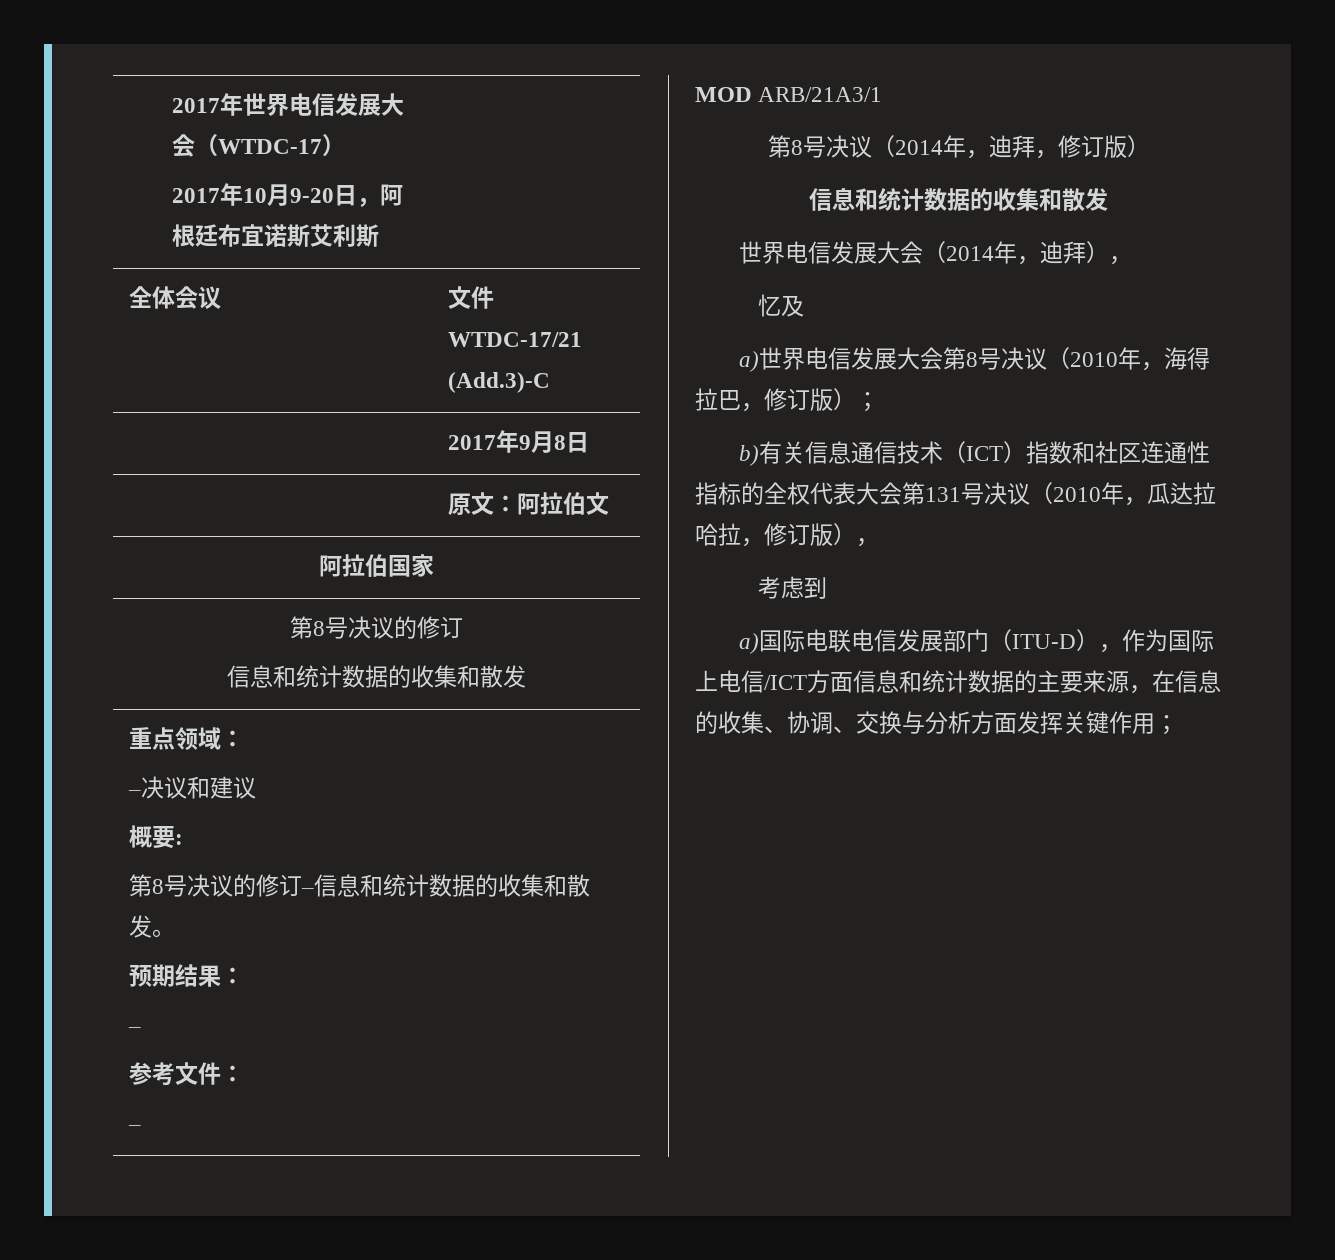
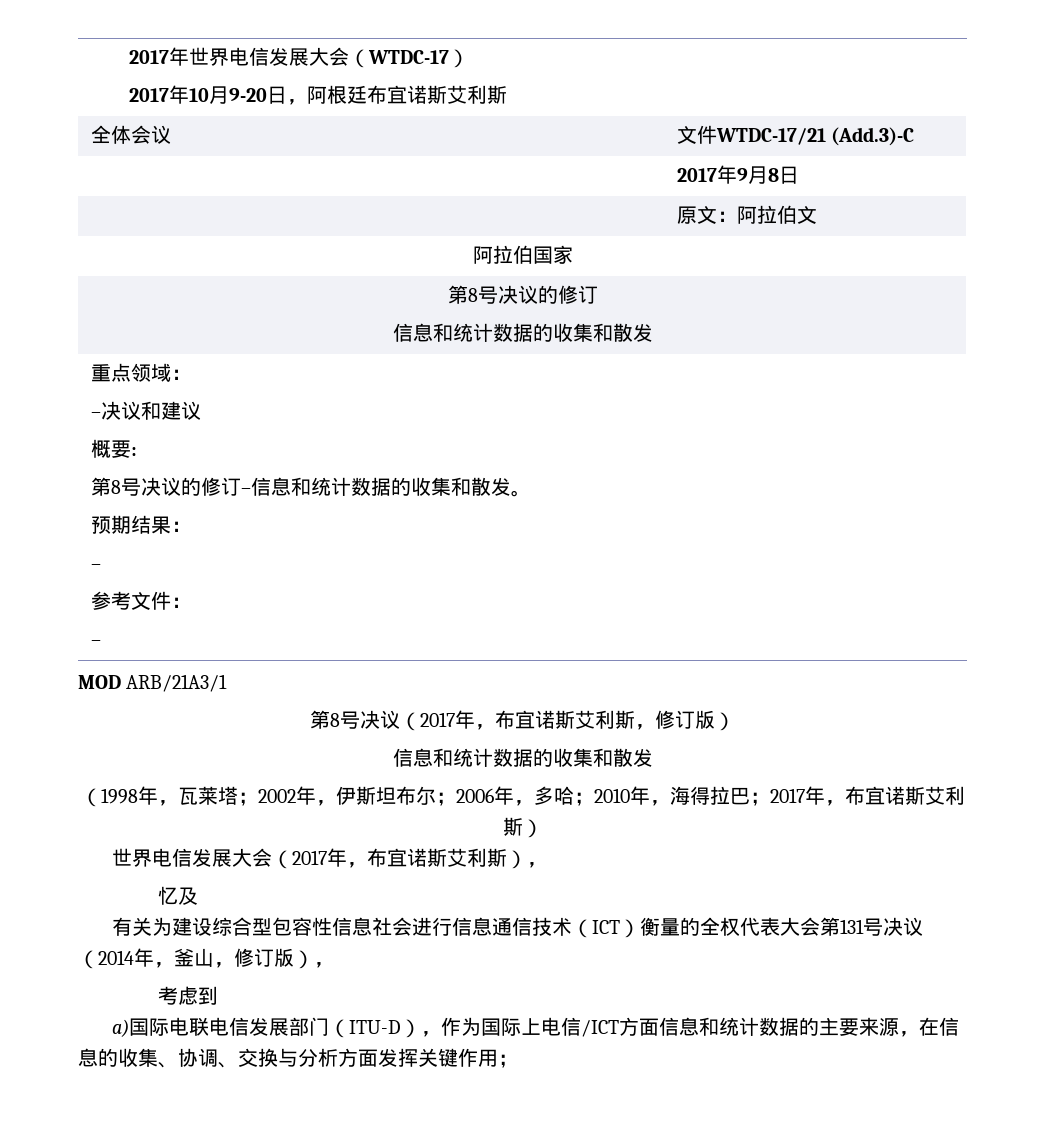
[894,135,1035,159] 2014年，迪拜 -> [420,710,635,730] 2017年，布宜诺斯艾利斯
[739,241,1133,265] [758,294,805,317] [739,347,1211,372] [695,388,879,412] [739,441,806,466] // 世界电信发展大会（2014年，迪拜）， // 忆及 // a)世界电信发展大会第8号决议（2010年，海得拉巴，修订版）； // b)有关 -> [80,786,965,807] [502,817,543,838] [111,848,547,869] [157,886,198,905] [111,917,452,936] // （1998年，瓦莱塔；2002年，伊斯坦布尔；2006年，多哈；2010年，海得拉巴；2017年，布宜诺斯艾利斯） // 世界电信发展大会（2017年，布宜诺斯艾利斯）， // 忆及 // 有关为建设综合型包容性信息社会进行
[1026,441,1211,464] [695,482,741,505] 指数和社区连通性指标 -> [639,917,680,936] 衡量
[1053,482,1216,506] [695,523,741,546] 2010年，瓜达拉哈拉 -> [98,948,214,968] 2014年，釜山

